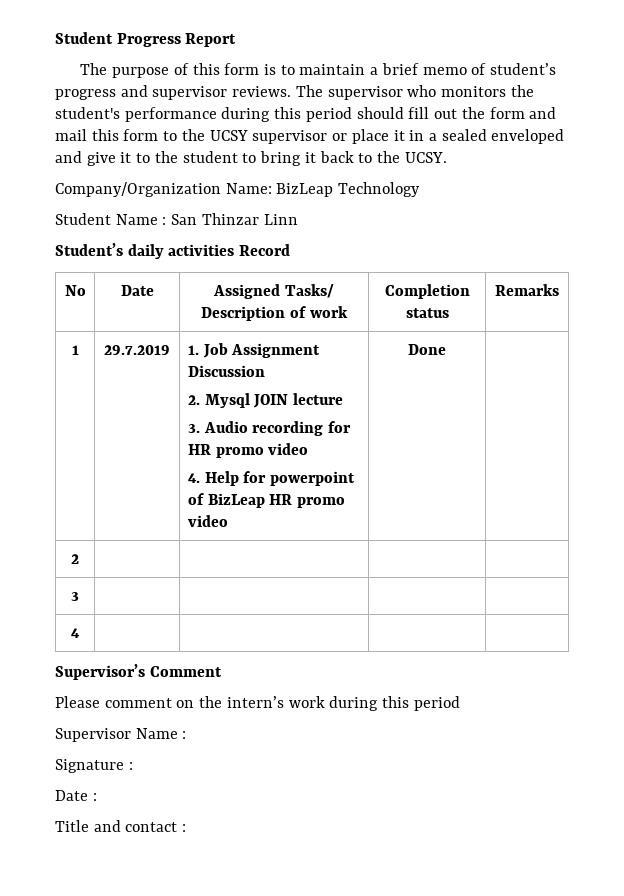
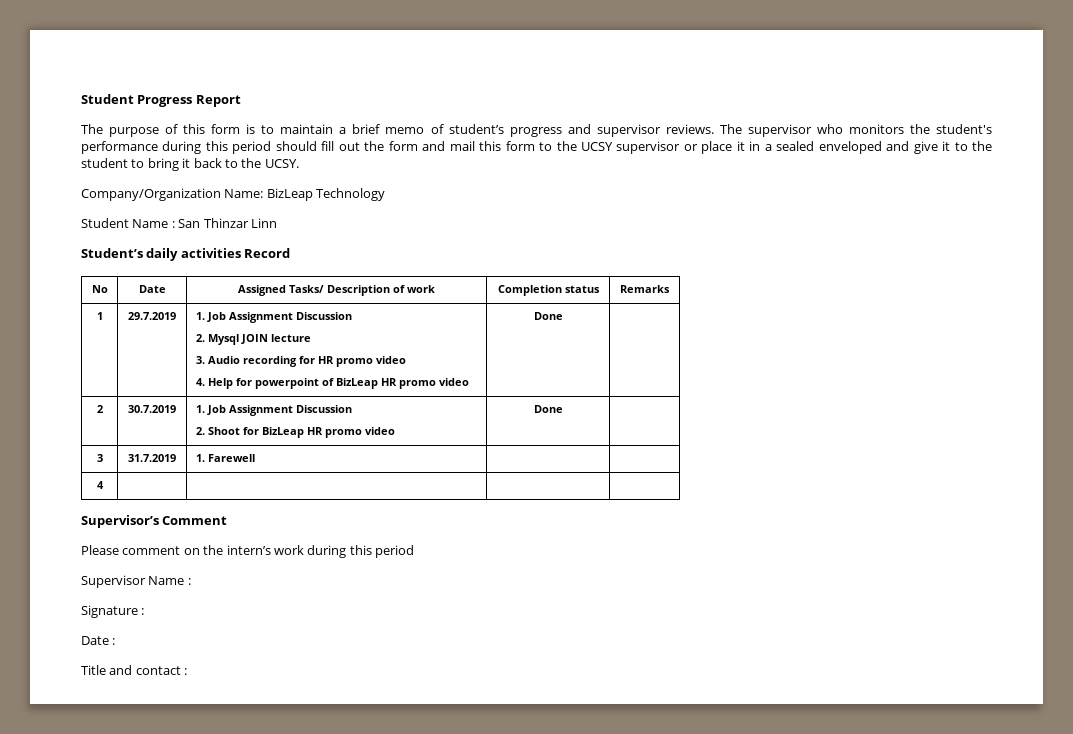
[71,592,79,601] | | | // 3 | | -> [128,405,176,413] [195,405,352,416] [195,427,395,438] [533,405,563,413] [96,454,103,462] [128,454,176,462] [195,454,255,462] 30.7.2019 | 1. Job Assignment Discussion // 2. Shoot for BizLeap HR promo video | Done | // 3 | 31.7.2019 | 1. Farewell

